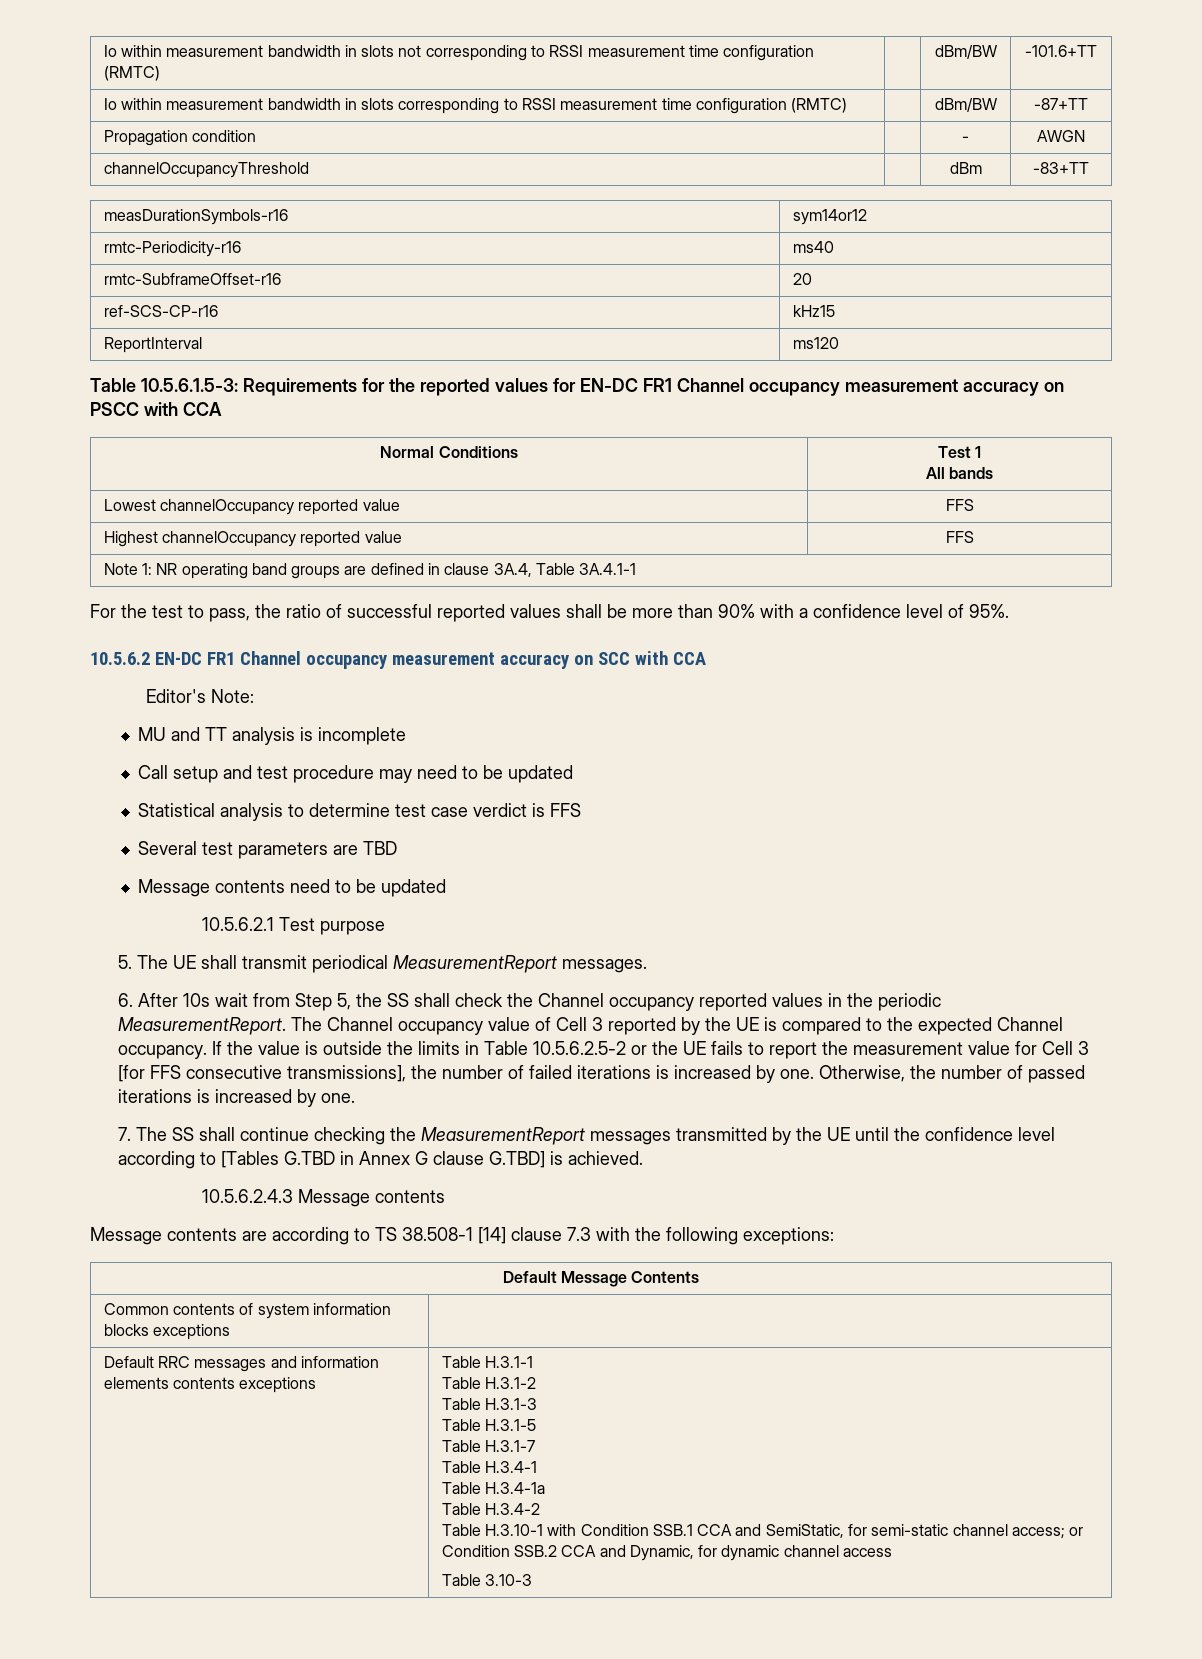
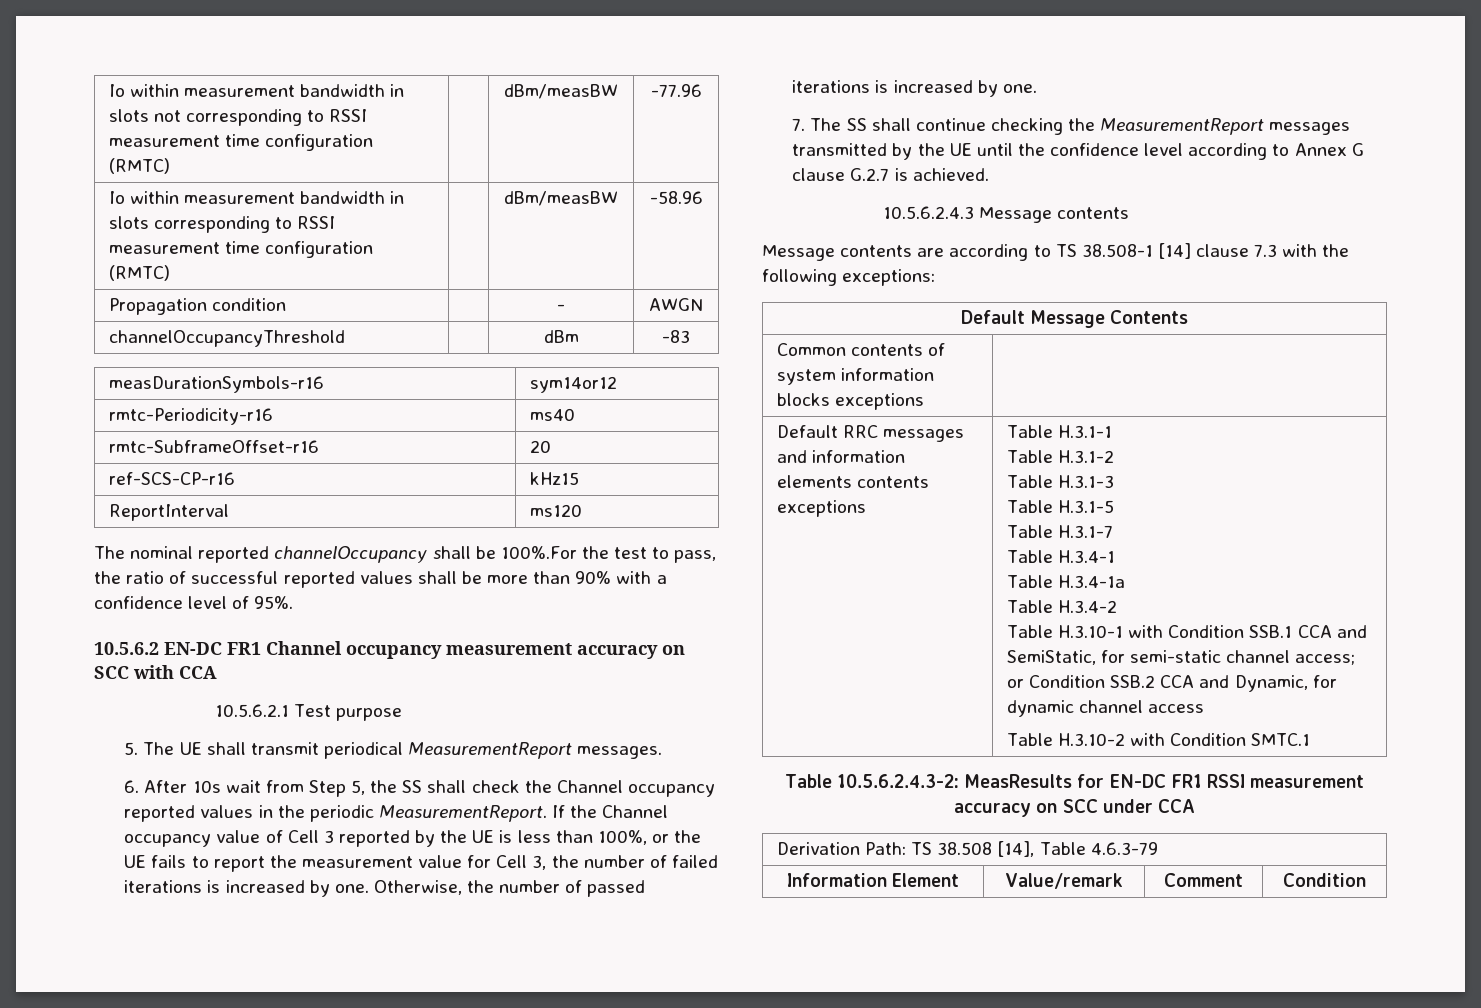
[934,45,998,59] [1025,45,1097,57] dBm/BW | -101.6+TT -> [504,84,618,99] [650,84,702,97] dBm/measBW | -77.96
[934,98,998,112] [1034,98,1088,110] dBm/BW | -87+TT -> [504,191,618,206] [649,191,703,204] dBm/measBW | -58.96
[1033,162,1089,174] -83+TT -> [662,330,690,343] -83
[90,378,1064,396] [90,402,222,416] [380,446,518,458] [937,446,982,458] [925,467,994,479] [103,499,400,515] [945,499,974,511] [103,531,402,547] [945,531,974,543] [103,563,637,579] [90,604,116,618] Table 10.5.6.1.5-3: Requirements for the reported values for EN-DC FR1 Channel occupancy measurement accuracy on PSCC with CCA // Normal Conditions | Test 1 // All bands // Lowest channelOccupancy reported value | FFS // Highest channelOccupancy reported value | FFS // Note 1: NR operating band groups are defined in clause 3A.4, Table 3A.4.1-1 // For -> [94,546,577,563] The nominal reported channelOccupancy shall be 100%.For
[145,689,254,703] [137,727,406,745] [137,765,573,783] [137,803,581,821] [137,841,397,859] [137,879,446,897] // Editor's Note: // MU and TT analysis is incomplete // Call setup and test procedure may need to be updated // Statistical analysis to determine test case verdict is FFS // Several test parameters are TBD // Message contents need to be updated -> (217, 672) none
[290,1017,322,1031] The -> [552,805,598,818] If the
[781,1017,1063,1035] [117,1041,626,1059] compared to the expected Channel occupancy. If the value is outside the limits in Table 10.5.6.2.5-2 -> [517,830,647,845] less than 100%,
[1077,1041,1089,1055] [117,1065,406,1082] 3 [for FFS consecutive transmissions], -> [532,855,547,870] 3,
[220,1151,354,1168] [Tables G.TBD in -> (1290, 150) none
[488,1151,545,1168] G.TBD] -> [850,168,890,181] G.2.7
[484,1574,532,1586] 3.10-3 -> [1058,733,1311,746] [785,774,1364,788] [954,799,1195,817] [776,841,1158,857] [786,873,960,887] [1005,873,1124,889] [1164,873,1243,887] [1283,873,1366,887] H.3.10-2 with Condition SMTC.1 // Table 10.5.6.2.4.3-2: MeasResults for EN-DC FR1 RSSI measurement accuracy on SCC under CCA // Derivation Path: TS 38.508 [14], Table 4.6.3-79 // Information Element | Value/remark | Comment | Condition

